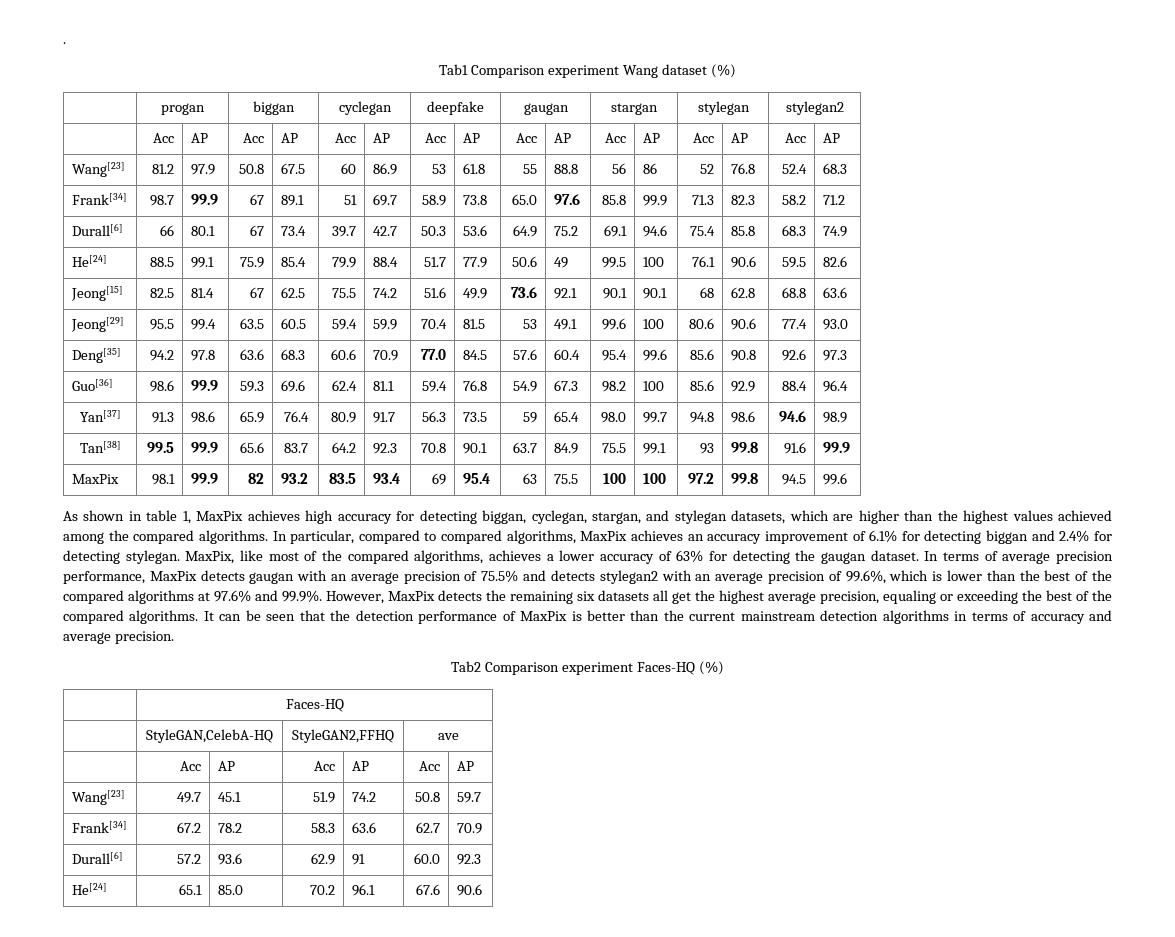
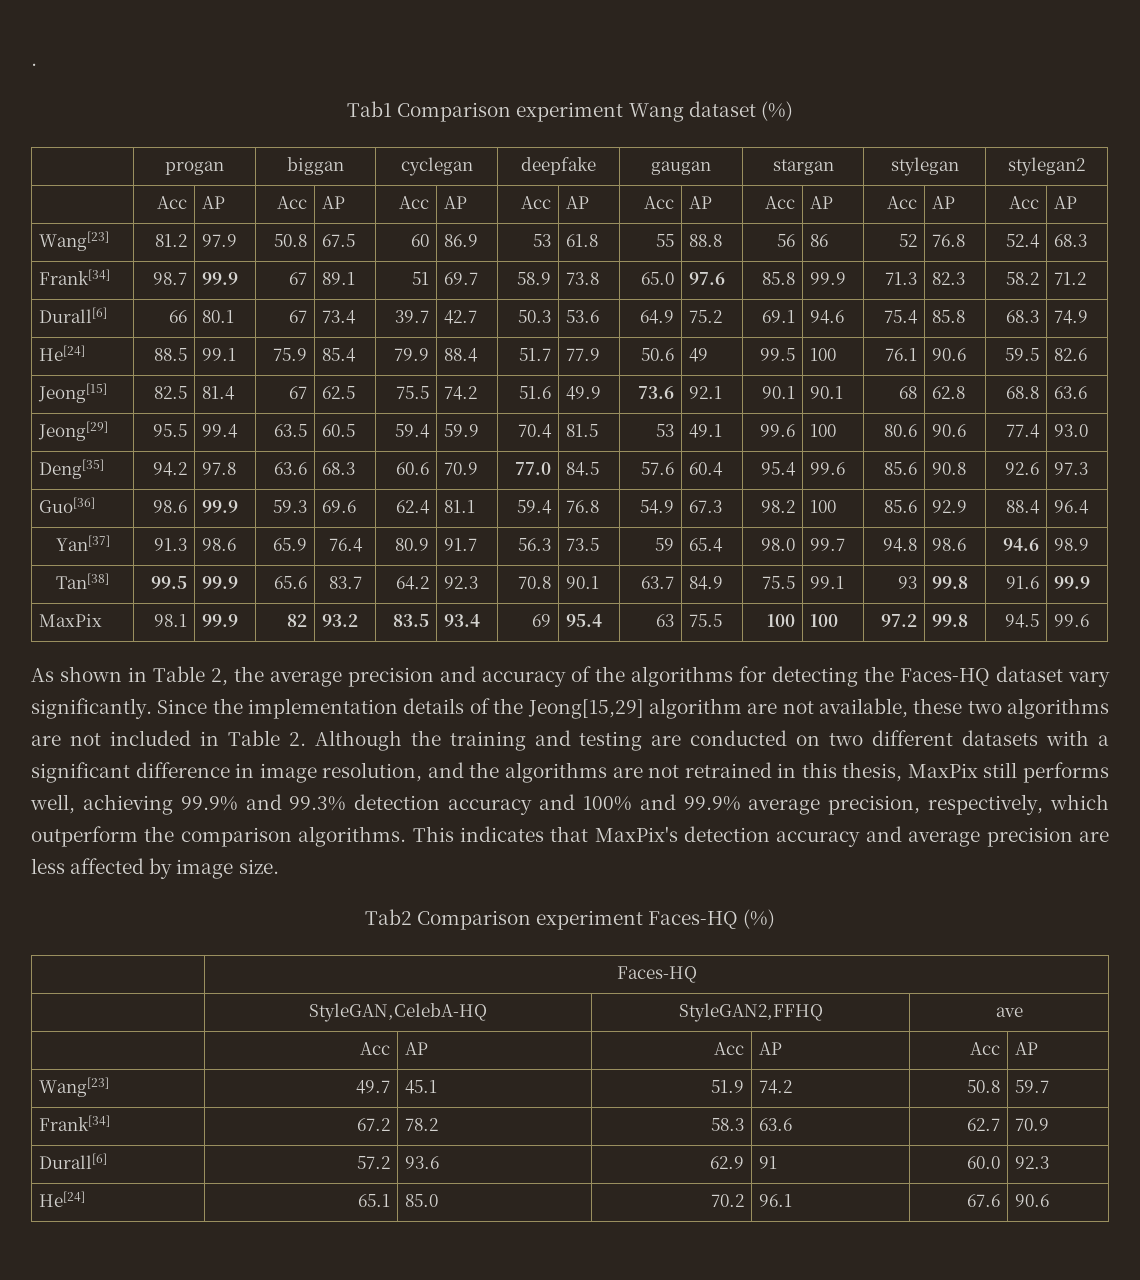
[146,510,1113,524] [63,530,1112,544] [63,550,1113,564] [63,570,1112,584] [63,590,1112,604] [63,610,1113,624] [63,631,174,644] table 1, MaxPix achieves high accuracy for detecting biggan, cyclegan, stargan, and stylegan datasets, which are higher than the highest values achieved among the compared algorithms. In particular, compared to compared algorithms, MaxPix achieves an accuracy improvement of 6.1% for detecting biggan and 2.4% for detecting stylegan. MaxPix, like most of the compared algorithms, achieves a lower accuracy of 63% for detecting the gaugan dataset. In terms of average precision performance, MaxPix detects gaugan with an average precision of 75.5% and detects stylegan2 with an average precision of 99.6%, which is lower than the best of the compared algorithms at 97.6% and 99.9%. However, MaxPix detects the remaining six datasets all get the highest average precision, equaling or exceeding the best of the compared algorithms. It can be seen that the detection performance of MaxPix is better than the current mainstream detection algorithms in terms of accuracy and average precision. -> [153,666,1110,687] [31,698,1110,719] [31,730,1109,751] [31,762,1109,783] [30,794,1110,815] [31,826,1109,847] [31,858,279,879] Table 2, the average precision and accuracy of the algorithms for detecting the Faces-HQ dataset vary significantly. Since the implementation details of the Jeong[15,29] algorithm are not available, these two algorithms are not included in Table 2. Although the training and testing are conducted on two different datasets with a significant difference in image resolution, and the algorithms are not retrained in this thesis, MaxPix still performs well, achieving 99.9% and 99.3% detection accuracy and 100% and 99.9% average precision, respectively, which outperform the comparison algorithms. This indicates that MaxPix's detection accuracy and average precision are less affected by image size.

